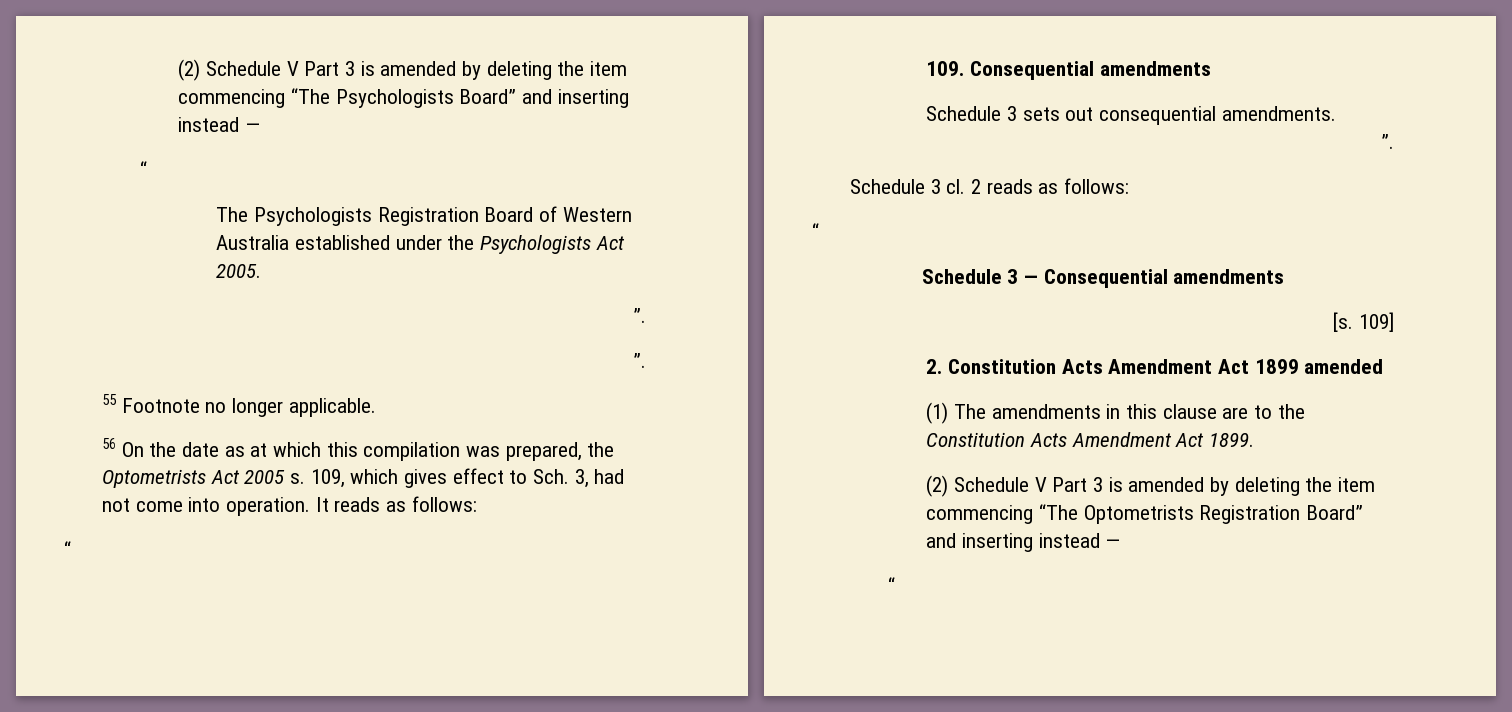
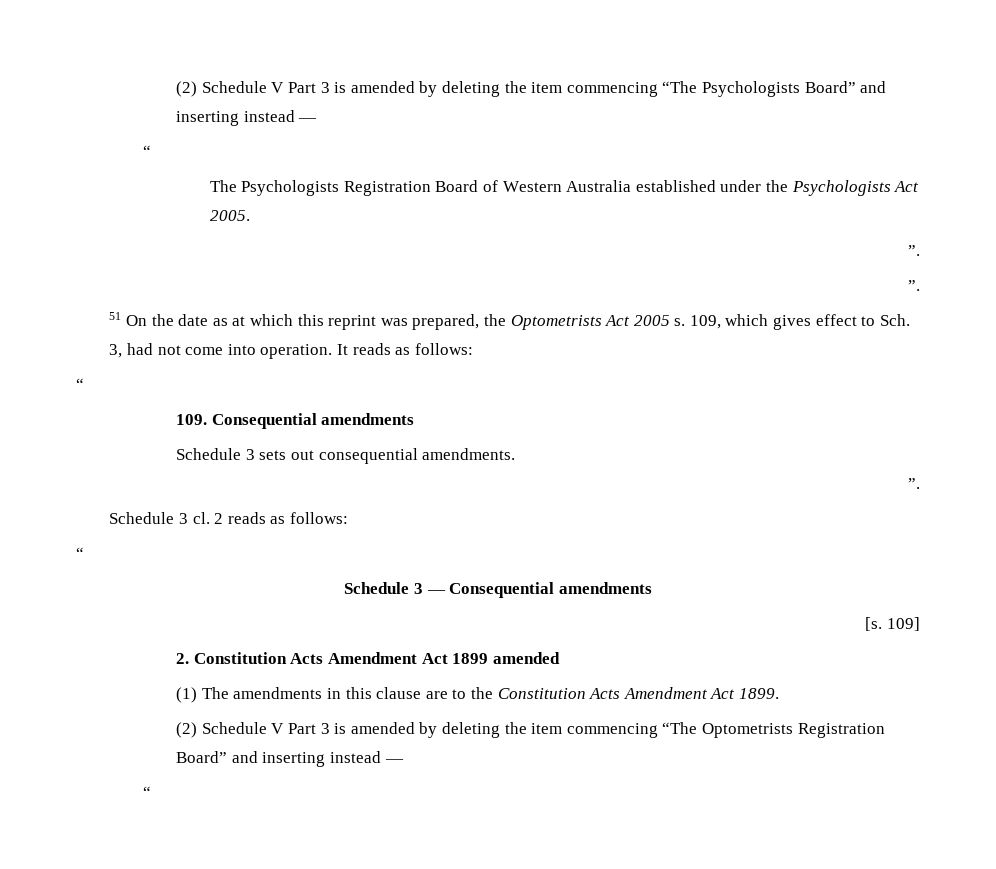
[102,394,376,417] [102,438,117,449] 55 Footnote no longer applicable. // 56 -> [109,312,122,320] 51
[363,442,461,461] compilation -> [328,315,377,330] reprint

